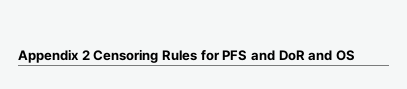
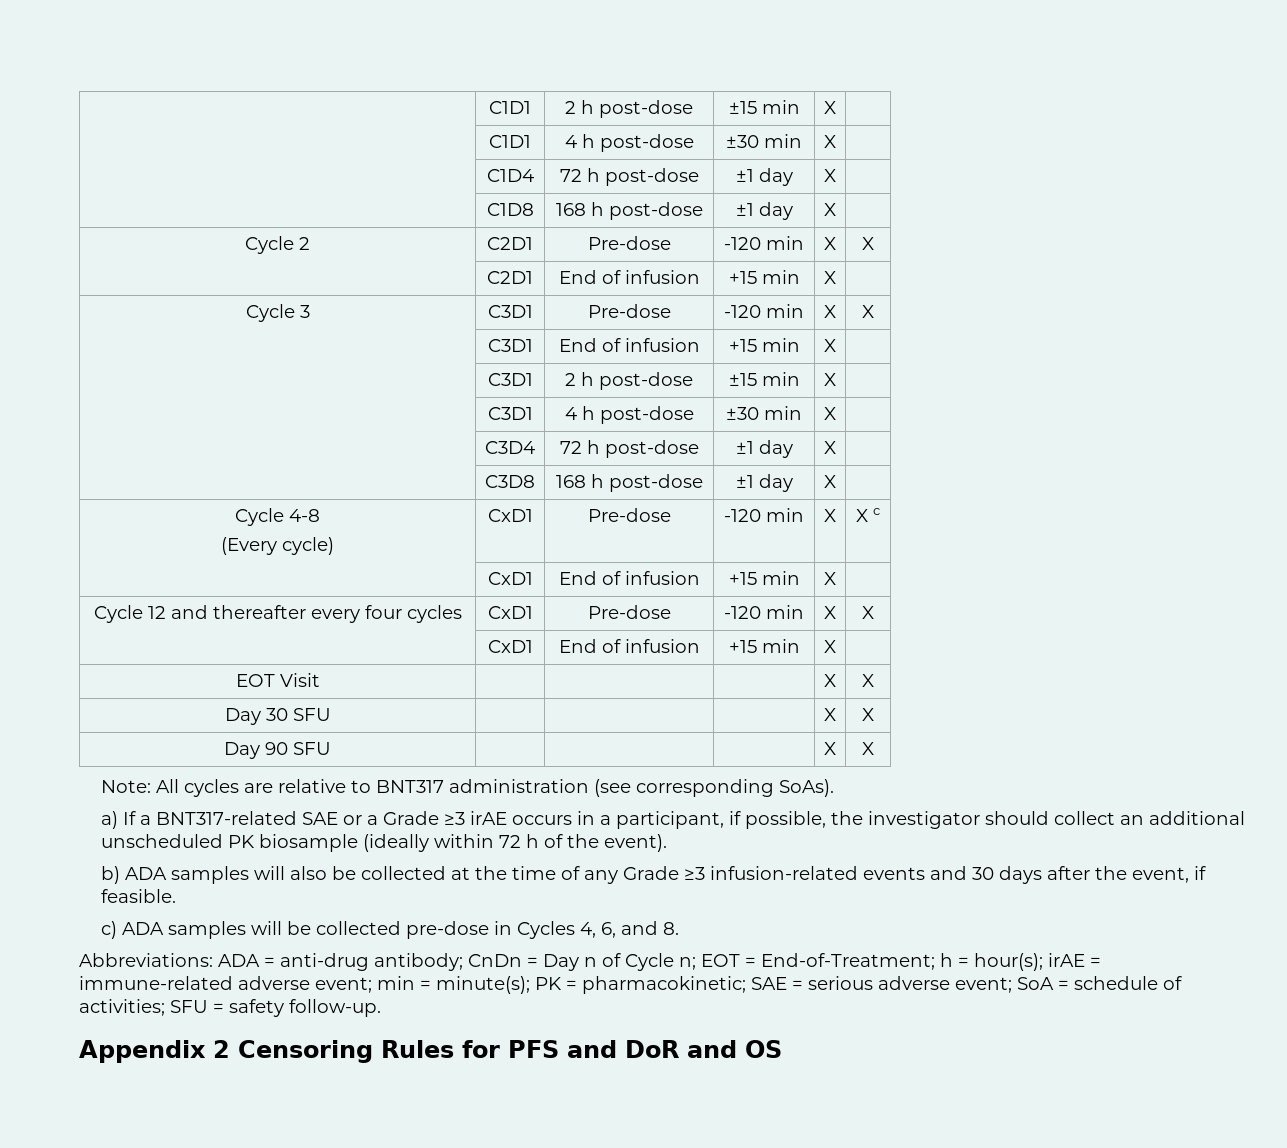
(18, 56) none -> [489,101,531,114] [565,100,693,118] [728,100,800,114] [824,101,836,114] [489,135,531,148] [564,134,694,152] [726,134,802,148] [824,135,836,148] [486,169,534,182] [559,168,699,186] [735,168,793,186] [824,169,836,182] [486,203,534,216] [555,202,703,220] [735,202,793,220] [824,203,836,216] [245,236,310,254] [487,237,533,250] [587,236,671,250] [724,236,804,250] [824,237,836,250] [862,237,874,250] [487,271,533,284] [558,270,700,284] [728,270,800,284] [824,271,836,284] [245,304,310,322] [487,305,533,318] [587,304,671,318] [724,304,804,318] [824,305,836,318] [862,305,874,318] [487,339,533,352] [558,338,700,352] [728,338,800,352] [824,339,836,352] [487,373,533,386] [565,372,693,390] [728,372,800,386] [824,373,836,386] [487,407,533,420] [564,406,694,424] [726,406,802,420] [824,407,836,420] [485,441,535,454] [559,440,699,458] [735,440,793,458] [824,441,836,454] [485,475,535,488] [555,474,703,492] [735,474,793,492] [824,475,836,488] [235,508,320,526] [221,537,334,555] [487,509,533,522] [587,508,671,522] [724,508,804,522] [824,509,836,522] [856,508,880,522] [487,572,533,585] [558,571,700,585] [728,571,800,585] [824,572,836,585] [93,605,462,623] [487,606,533,619] [587,605,671,619] [724,605,804,619] [824,606,836,619] [862,606,874,619] [487,640,533,653] [558,639,700,653] [728,639,800,653] [824,640,836,653] [235,673,320,687] [824,674,836,687] [862,674,874,687] [224,708,331,725] [824,708,836,721] [862,708,874,721] [224,742,331,759] [824,742,836,755] [862,742,874,755] [101,779,835,797] [101,811,1246,829] [101,834,668,852] [101,866,1207,884] [101,889,177,903] [101,921,680,939] [79,953,1101,971] [79,976,1182,994] [79,999,381,1017] | C1D1 | 2 h post-dose | ±15 min | X | // | C1D1 | 4 h post-dose | ±30 min | X | // | C1D4 | 72 h post-dose | ±1 day | X | // | C1D8 | 168 h post-dose | ±1 day | X | // Cycle 2 | C2D1 | Pre-dose | -120 min | X | X // | C2D1 | End of infusion | +15 min | X | // Cycle 3 | C3D1 | Pre-dose | -120 min | X | X // | C3D1 | End of infusion | +15 min | X | // | C3D1 | 2 h post-dose | ±15 min | X | // | C3D1 | 4 h post-dose | ±30 min | X | // | C3D4 | 72 h post-dose | ±1 day | X | // | C3D8 | 168 h post-dose | ±1 day | X | // Cycle 4-8 // (Every cycle) | CxD1 | Pre-dose | -120 min | X | X c // | CxD1 | End of infusion | +15 min | X | // Cycle 12 and thereafter every four cycles | CxD1 | Pre-dose | -120 min | X | X // | CxD1 | End of infusion | +15 min | X | // EOT Visit | | | | X | X // Day 30 SFU | | | | X | X // Day 90 SFU | | | | X | X // Note: All cycles are relative to BNT317 administration (see corresponding SoAs). // a) If a BNT317-related SAE or a Grade ≥3 irAE occurs in a participant, if possible, the investigator should collect an additional unscheduled PK biosample (ideally within 72 h of the event). // b) ADA samples will also be collected at the time of any Grade ≥3 infusion-related events and 30 days after the event, if feasible. // c) ADA samples will be collected pre-dose in Cycles 4, 6, and 8. // Abbreviations: ADA = anti-drug antibody; CnDn = Day n of Cycle n; EOT = End-of-Treatment; h = hour(s); irAE = immune-related adverse event; min = minute(s); PK = pharmacokinetic; SAE = serious adverse event; SoA = schedule of activities; SFU = safety follow-up. //

